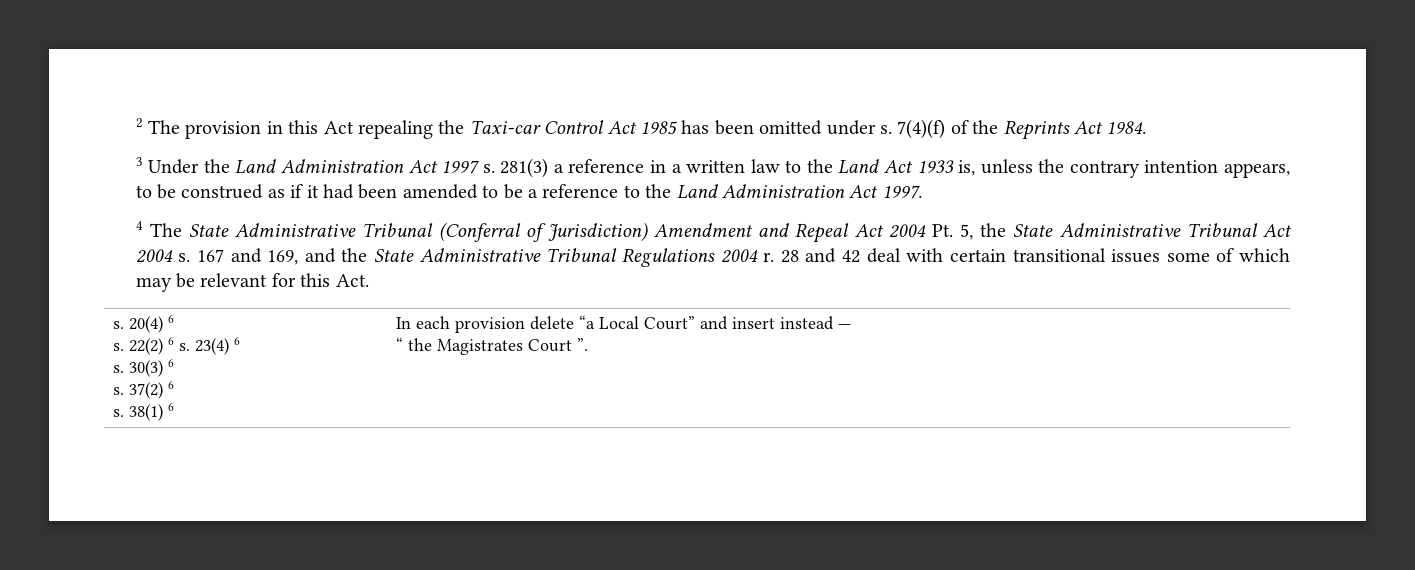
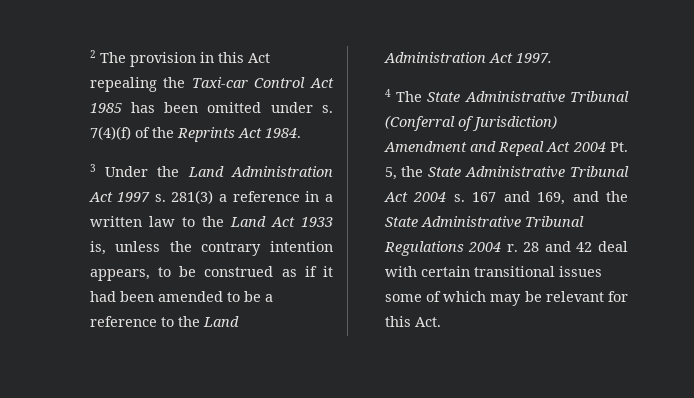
[113,315,175,333] [113,337,241,355] [113,359,175,377] [113,381,175,399] [113,403,175,421] [396,315,852,333] [396,337,589,355] // s. 20(4) 6 // s. 22(2) 6 s. 23(4) 6 // s. 30(3) 6 // s. 37(2) 6 // s. 38(1) 6 | In each provision delete “a Local Court” and insert instead — // “ the Magistrates Court ”. -> (441, 322) none

